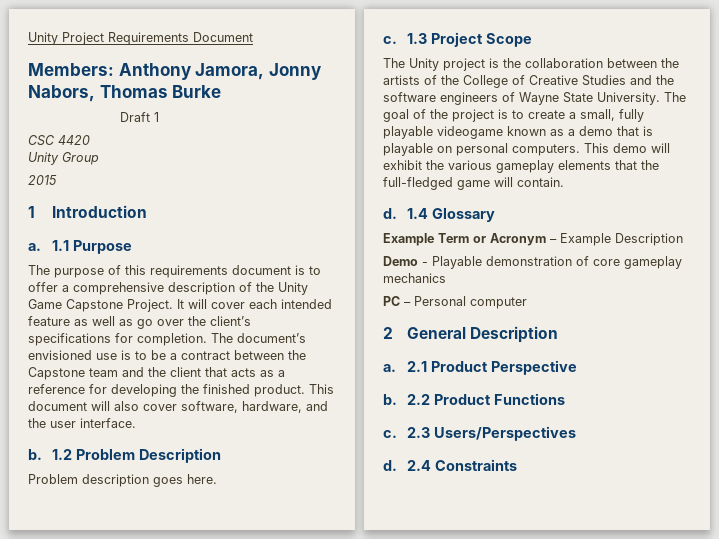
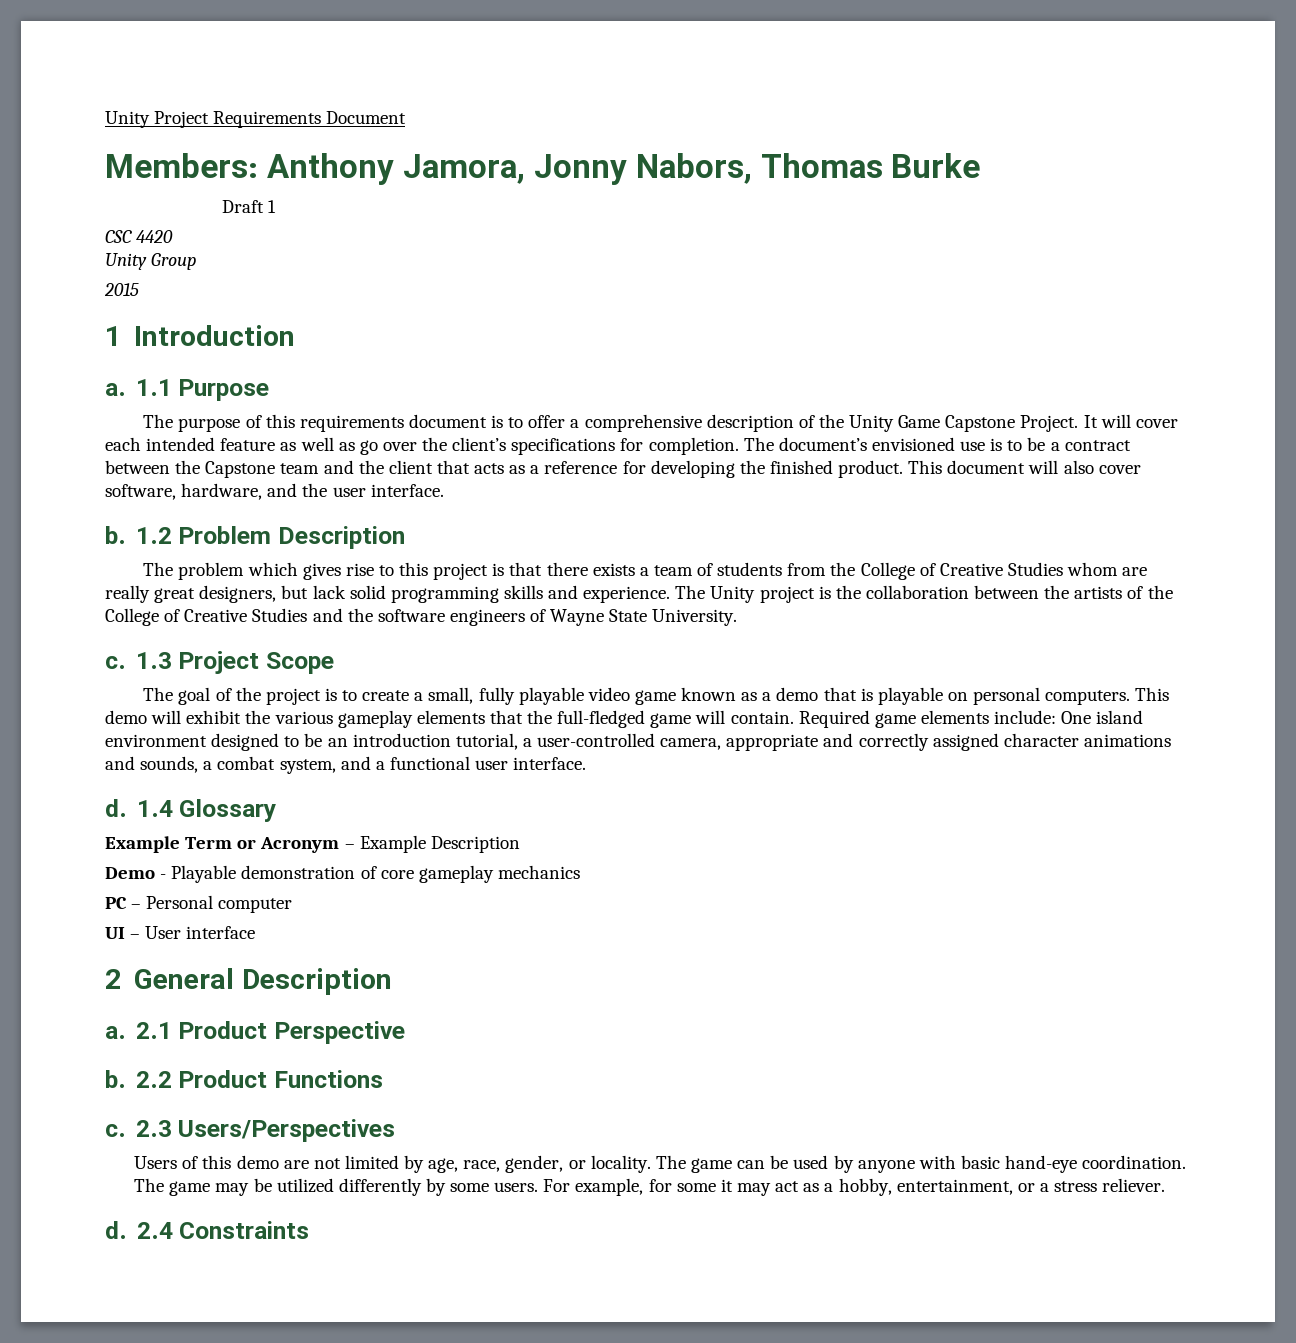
[28,474,217,487] [383,32,532,47] Problem description goes here. // c. 1.3 Project Scope // -> [143,562,1148,580] [105,585,671,603] The problem which gives rise to this project is that there exists a team of students from the College of Creative Studies whom are really great designers, but lack solid programming skills and experience.
(660, 98) none -> [105,651,334,674] // c. 1.3 Project Scope //
[437,126,503,139] videogame -> [587,687,676,705] video game
(564, 182) none -> [798,710,1144,728] [105,733,1171,751] [105,756,587,774] Required game elements include: One island environment designed to be an introduction tutorial, a user-controlled camera, appropriate and correctly assigned character animations and sounds, a combat system, and a functional user interface.
(527, 303) none -> [105,926,256,939] // UI – User interface
(577, 433) none -> [134,1155,1187,1173] [134,1178,1166,1196] // Users of this demo are not limited by age, race, gender, or locality. The game can be used by anyone with basic hand-eye coordination. The game may be utilized differently by some users. For example, for some it may act as a hobby, entertainment, or a stress reliever.

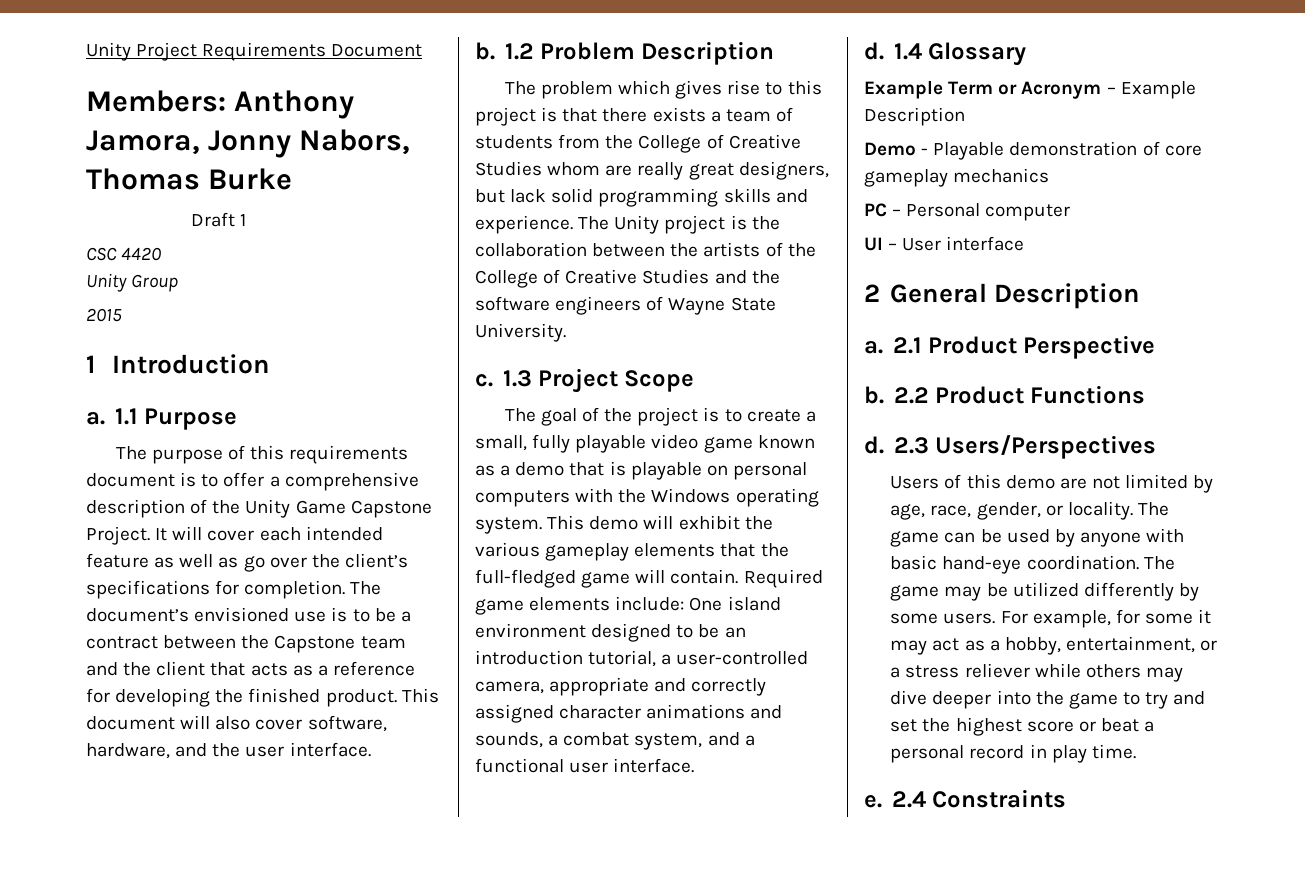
[1045,690,1131,705] computers. -> [475,488,819,507] [475,517,542,534] computers with the Windows operating system.
[105,1124,126,1137] c. -> [864,436,884,454] d.
[1102,1178,1166,1192] [105,1221,127,1239] reliever. // d. -> [964,663,1183,682] [890,690,1206,709] [890,717,1155,736] [890,744,1136,763] [864,795,882,808] reliever while others may dive deeper into the game to try and set the highest score or beat a personal record in play time. // e.

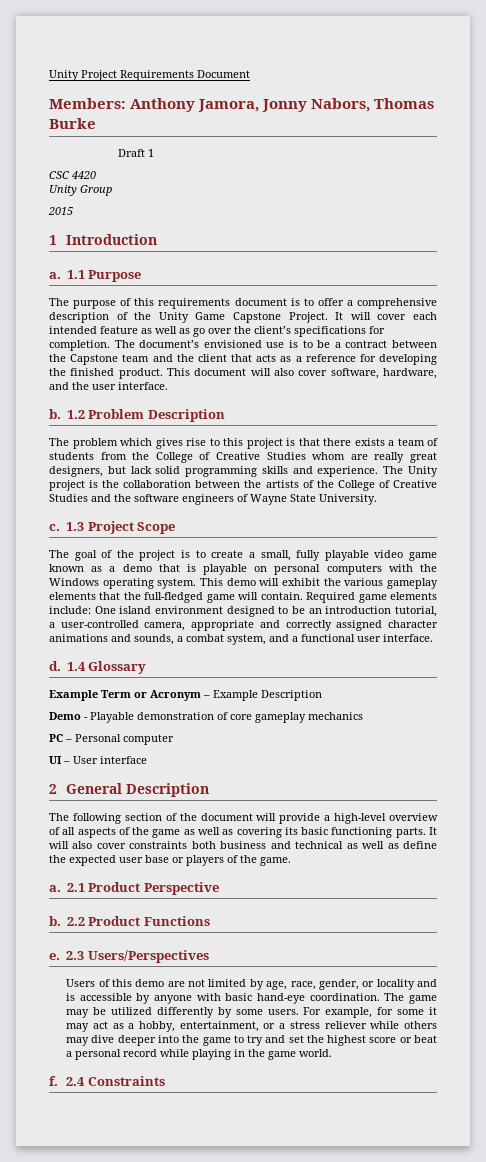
(1141, 296) none -> [49,813,438,824] [49,827,437,838] [49,841,437,849] [49,855,291,866] // The following section of the document will provide a high-level overview of all aspects of the game as well as covering its basic functioning parts. It will also cover constraints both business and technical as well as define the expected user base or players of the game.
[864,436,884,454] d. -> [49,953,60,960] e.
[1067,501,1169,520] [890,529,1050,547] locality. The game can be used -> [376,979,437,990] [66,993,132,1001] locality and is accessible
[1029,744,1136,763] [864,795,882,808] in play time. // e. -> [160,1049,333,1060] [49,1076,58,1086] while playing in the game world. // f.

